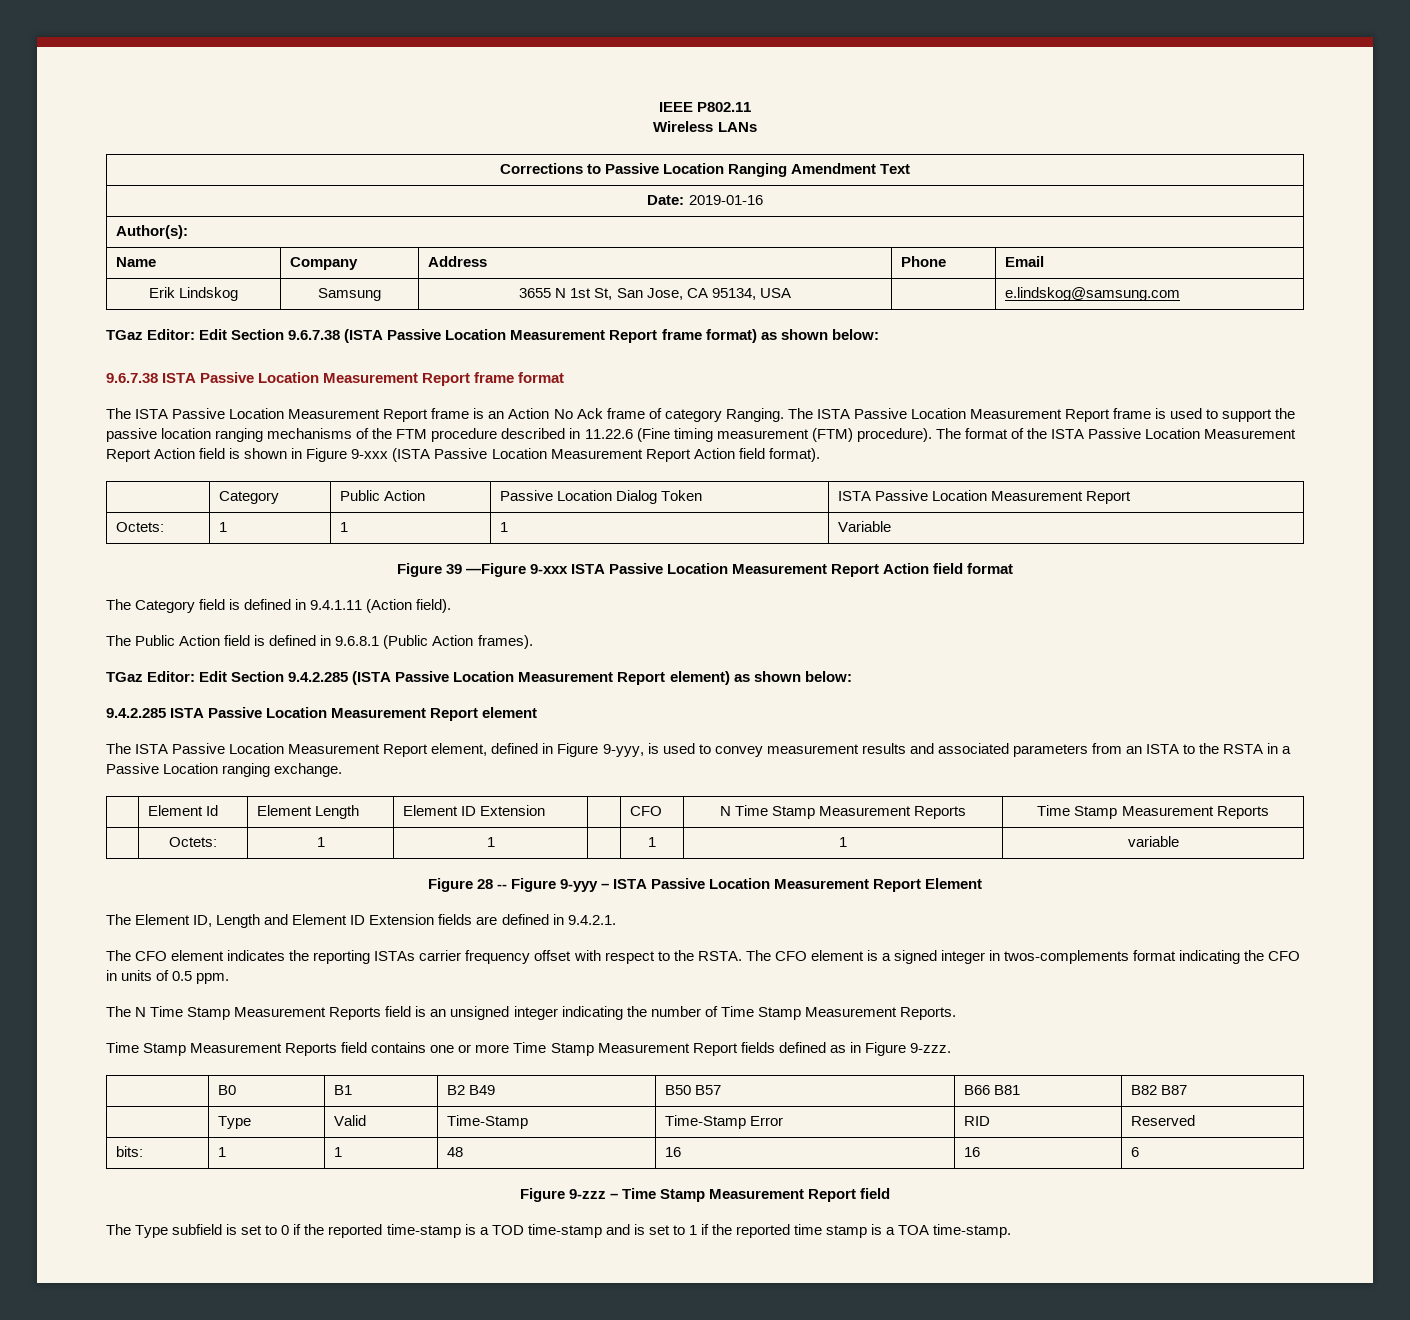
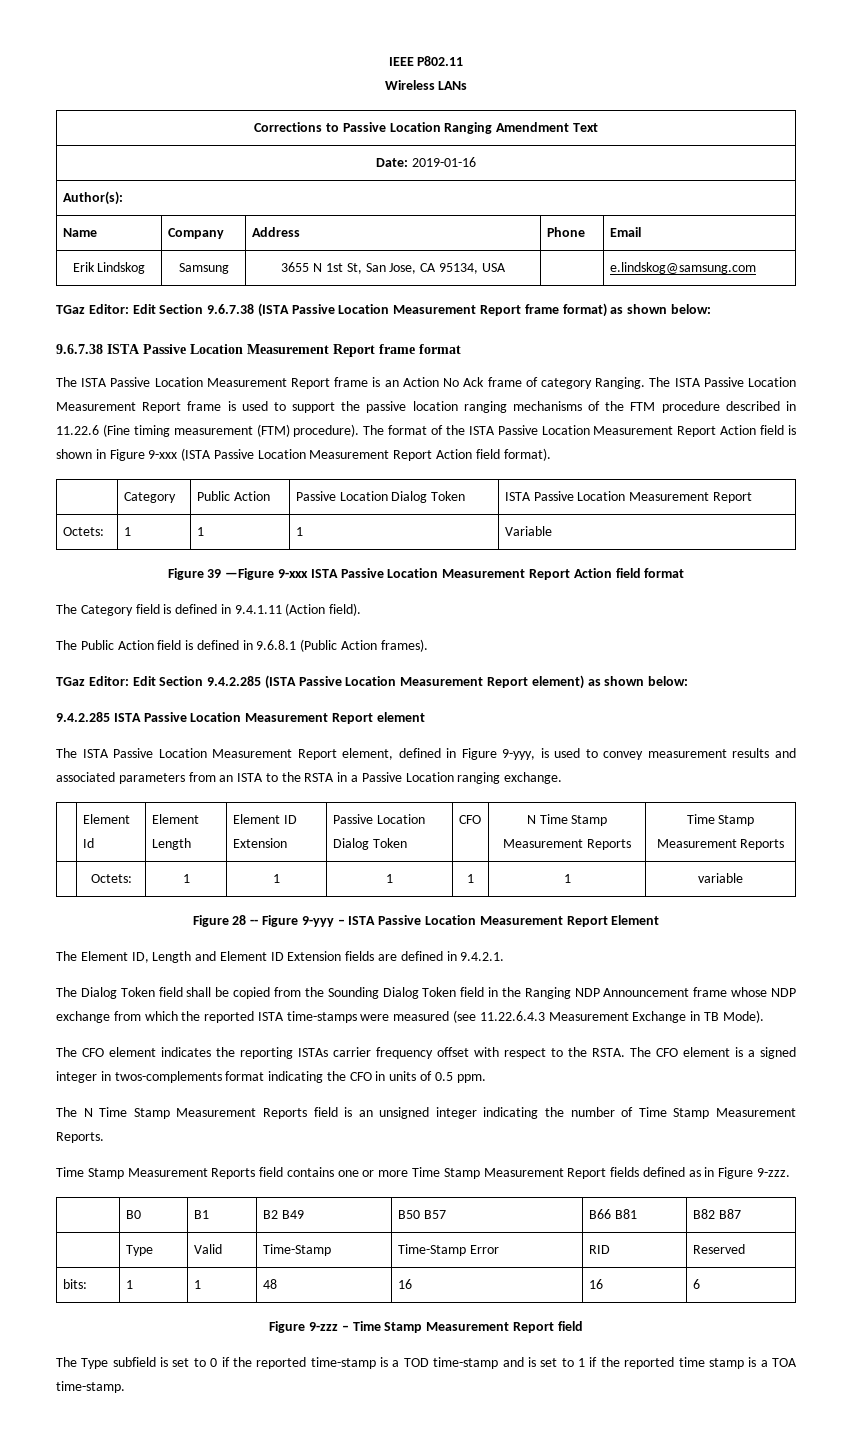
(546, 810) none -> [332,814,425,824] [332,838,407,850] Passive Location Dialog Token
(495, 842) none -> [386,874,393,883] 1
(616, 920) none -> [56,987,797,999] [56,1010,764,1023] // The Dialog Token field shall be copied from the Sounding Dialog Token field in the Ranging NDP Announcement frame whose NDP exchange from which the reported ISTA time-stamps were measured (see 11.22.6.4.3 Measurement Exchange in TB Mode).

